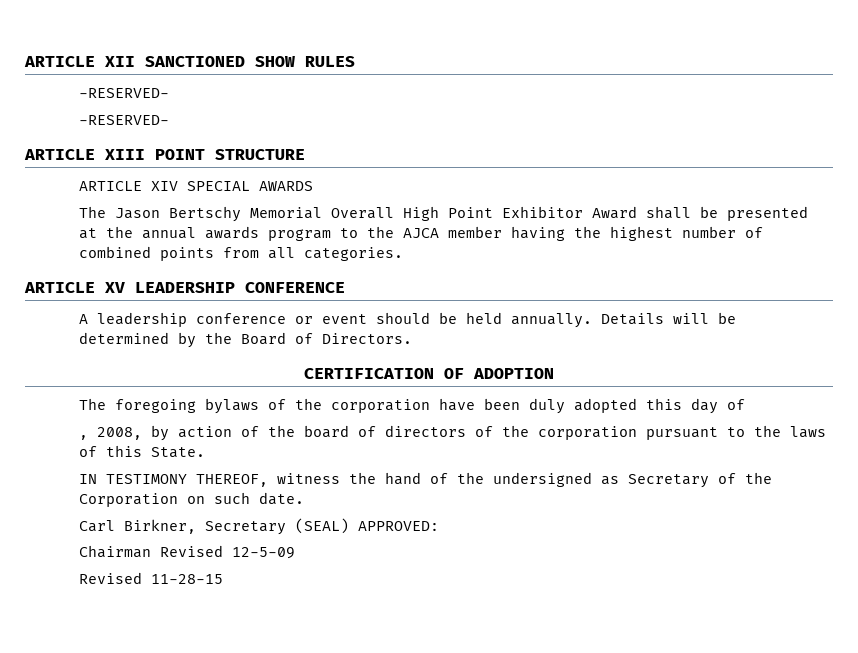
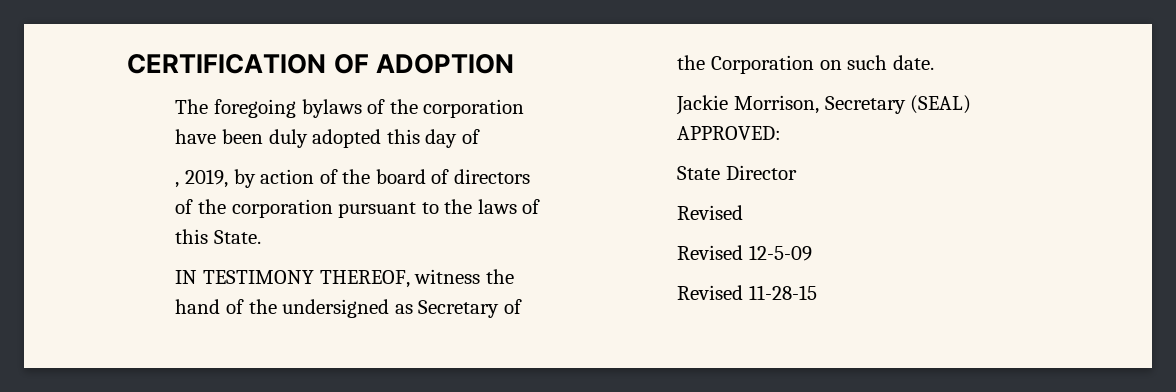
[24,56,355,67] [78,88,169,98] [78,115,169,125] [24,149,305,160] [78,181,313,191] [78,206,808,222] [78,226,763,241] [78,246,403,261] [24,282,345,293] [78,312,736,328] [78,332,412,348] ARTICLE XII SANCTIONED SHOW RULES // -RESERVED- // -RESERVED- // ARTICLE XIII POINT STRUCTURE // ARTICLE XIV SPECIAL AWARDS // The Jason Bertschy Memorial Overall High Point Exhibitor Award shall be presented at the annual awards program to the AJCA member having the highest number of combined points from all categories. // ARTICLE XV LEADERSHIP CONFERENCE // A leadership conference or event should be held annually. Details will be determined by the Board of Directors. // -> (127, 64) none
[96,427,142,440] 2008, -> [184,169,228,188] 2019,
[78,519,196,534] Carl Birkner, -> [676,95,819,115] Jackie Morrison,
[78,545,151,558] Chairman -> [677,165,797,180] [677,205,744,220] State Director // Revised //

